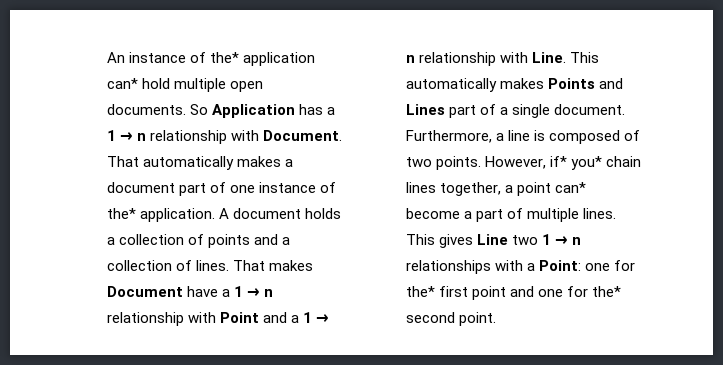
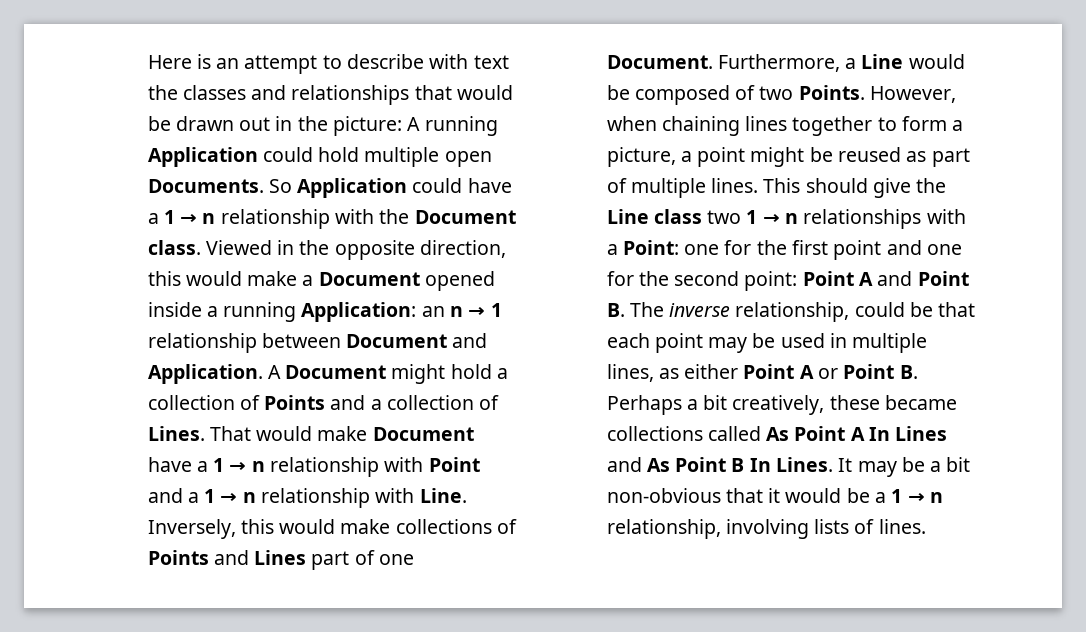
[106,52,315,66] [106,78,138,89] An instance of the* application can* -> [147,54,509,74] [147,85,514,105] [147,116,498,136] [147,147,313,167] Here is an attempt to describe with text the classes and relationships that would be drawn out in the picture: A running Application could
[106,104,186,115] documents. -> [147,179,264,193] Documents.
[298,104,335,115] [106,130,342,144] [106,156,293,170] [106,182,336,196] [106,208,341,222] [106,234,250,248] has a 1 → n relationship with Document. That automatically makes a document part of one instance of the* application. A document holds a collection of points -> [412,178,512,193] [147,209,516,229] [147,240,507,260] [147,271,496,291] [147,302,502,322] [147,333,488,353] [147,364,509,384] [147,395,326,410] could have a 1 → n relationship with the Document class. Viewed in the opposite direction, this would make a Document opened inside a running Application: an n → 1 relationship between Document and Application. A Document might hold a collection of Points
[195,260,313,271] lines. That makes -> [147,426,368,441] Lines. That would make
[569,52,599,63] [405,78,544,92] This automatically makes -> [147,519,518,539] Inversely, this would make collections of
[499,104,625,118] [405,130,640,144] [405,156,641,170] [405,182,586,196] [405,208,472,219] a single document. Furthermore, a line is composed of two points. However, if* you* chain lines together, a point can* become a -> [379,554,415,565] [606,54,965,72] [606,85,957,105] [606,116,964,136] [606,147,927,167] one Document. Furthermore, a Line would be composed of two Points. However, when chaining lines together to form a picture, a point might be reused as
[438,234,508,248] gives Line -> [805,178,947,198] [606,209,702,224] should give the Line class
[405,286,435,297] the* -> [756,240,787,255] the
[591,286,621,297] [405,312,496,326] the* second point. -> [638,271,969,291] [606,302,976,322] [606,333,928,353] [606,364,918,382] [606,395,958,415] [606,426,948,441] [606,457,971,477] [606,488,943,503] [606,519,926,539] the second point: Point A and Point B. The inverse relationship, could be that each point may be used in multiple lines, as either Point A or Point B. Perhaps a bit creatively, these became collections called As Point A In Lines and As Point B In Lines. It may be a bit non-obvious that it would be a 1 → n relationship, involving lists of lines.

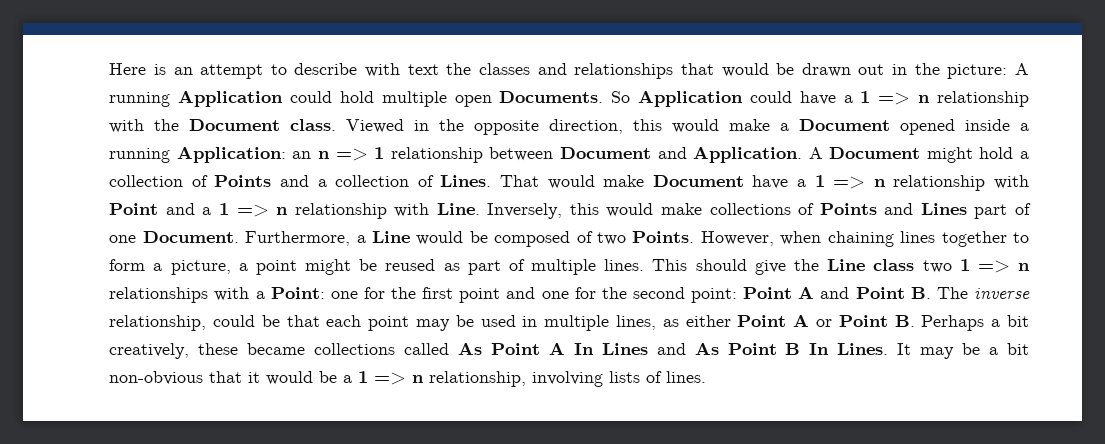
[180,214,198,224] → -> [878,92,911,105] =>
[468,307,486,317] → -> [335,148,368,161] =>
[229,462,247,472] → -> [833,176,866,189] =>
[220,493,238,503] → -> [236,204,269,217] =>
[762,214,780,224] → -> [977,260,1010,273] =>
[907,493,925,503] → -> [374,372,407,385] =>

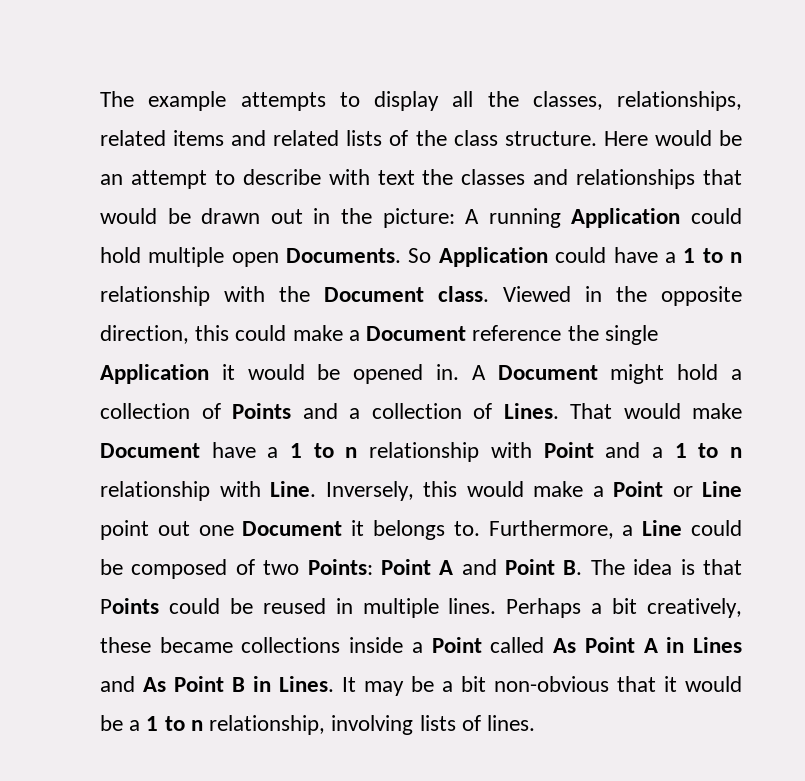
[109,63,166,75] Here is -> [100,91,742,111] [100,130,742,146] The example attempts to display all the classes, relationships, related items and related lists of the class structure. Here would be
[878,92,911,105] => -> [702,248,723,263] to
[672,119,720,133] would -> [235,325,287,341] could
[900,119,1029,135] [109,146,803,163] opened inside a running Application: an n => 1 relationship between Document and Application. -> [472,325,658,345] [100,364,460,384] reference the single Application it would be opened in.
[833,176,866,189] => -> [313,443,334,458] to
[236,204,269,217] => -> [698,443,719,458] to
[709,203,1031,219] [109,231,239,243] collections of Points and Lines part of one Document. -> [592,481,743,497] [100,520,480,540] a Point or Line point out one Document it belongs to.
[416,231,464,245] would -> [690,520,742,536] could
[632,231,1029,247] [109,259,1030,275] [109,287,738,303] Points. However, when chaining lines together to form a picture, a point might be reused as part of multiple lines. This should give the Line class two 1 => n relationships with a Point: one for the first point and one for the second point: -> [307,559,373,575] Points:
[973,288,1030,299] [109,314,915,331] inverse relationship, could be that each point may be used in multiple lines, as either Point A or Point B. -> [633,559,742,575] [100,598,497,618] idea is that Points could be reused in multiple lines.
(396, 349) none -> [349,637,482,653] inside a Point
[573,343,594,355] In -> [666,637,685,653] in
[809,343,830,355] In -> [253,676,272,692] in
[374,372,407,385] => -> [164,716,185,731] to

